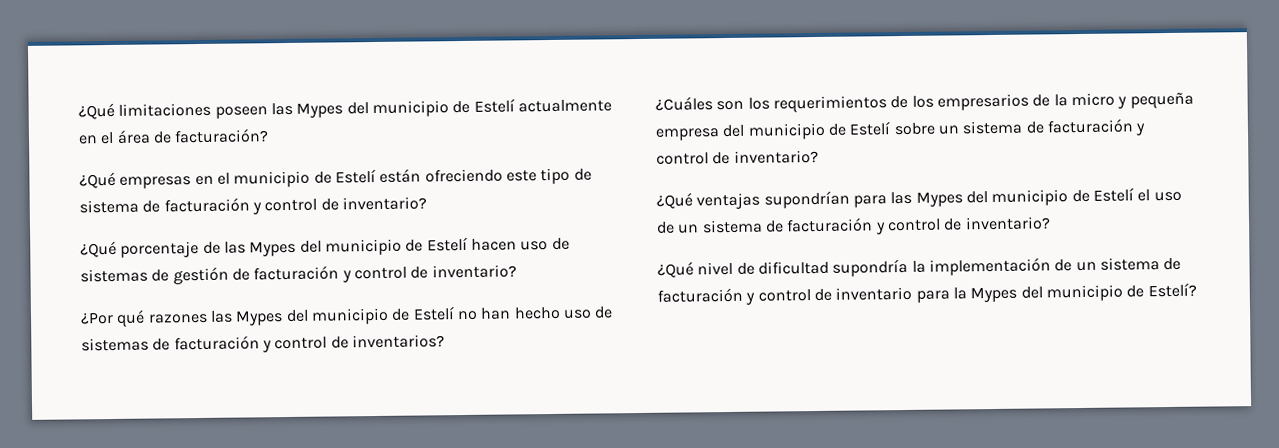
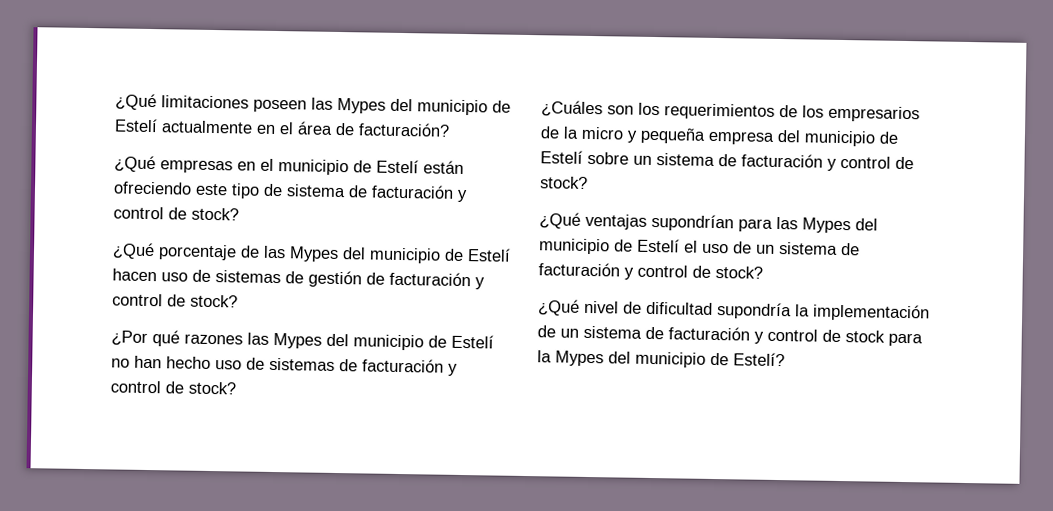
[341,196,427,211] inventario? -> [191,207,239,221] stock?
[431,264,517,279] inventario? -> [190,294,238,308] stock?
[351,334,445,349] inventarios? -> [188,381,236,395] stock?
[733,149,819,164] inventario? -> [540,176,588,189] stock?
[964,216,1051,231] inventario? -> [715,266,763,279] stock?
[835,286,913,301] inventario -> [845,330,885,343] stock

